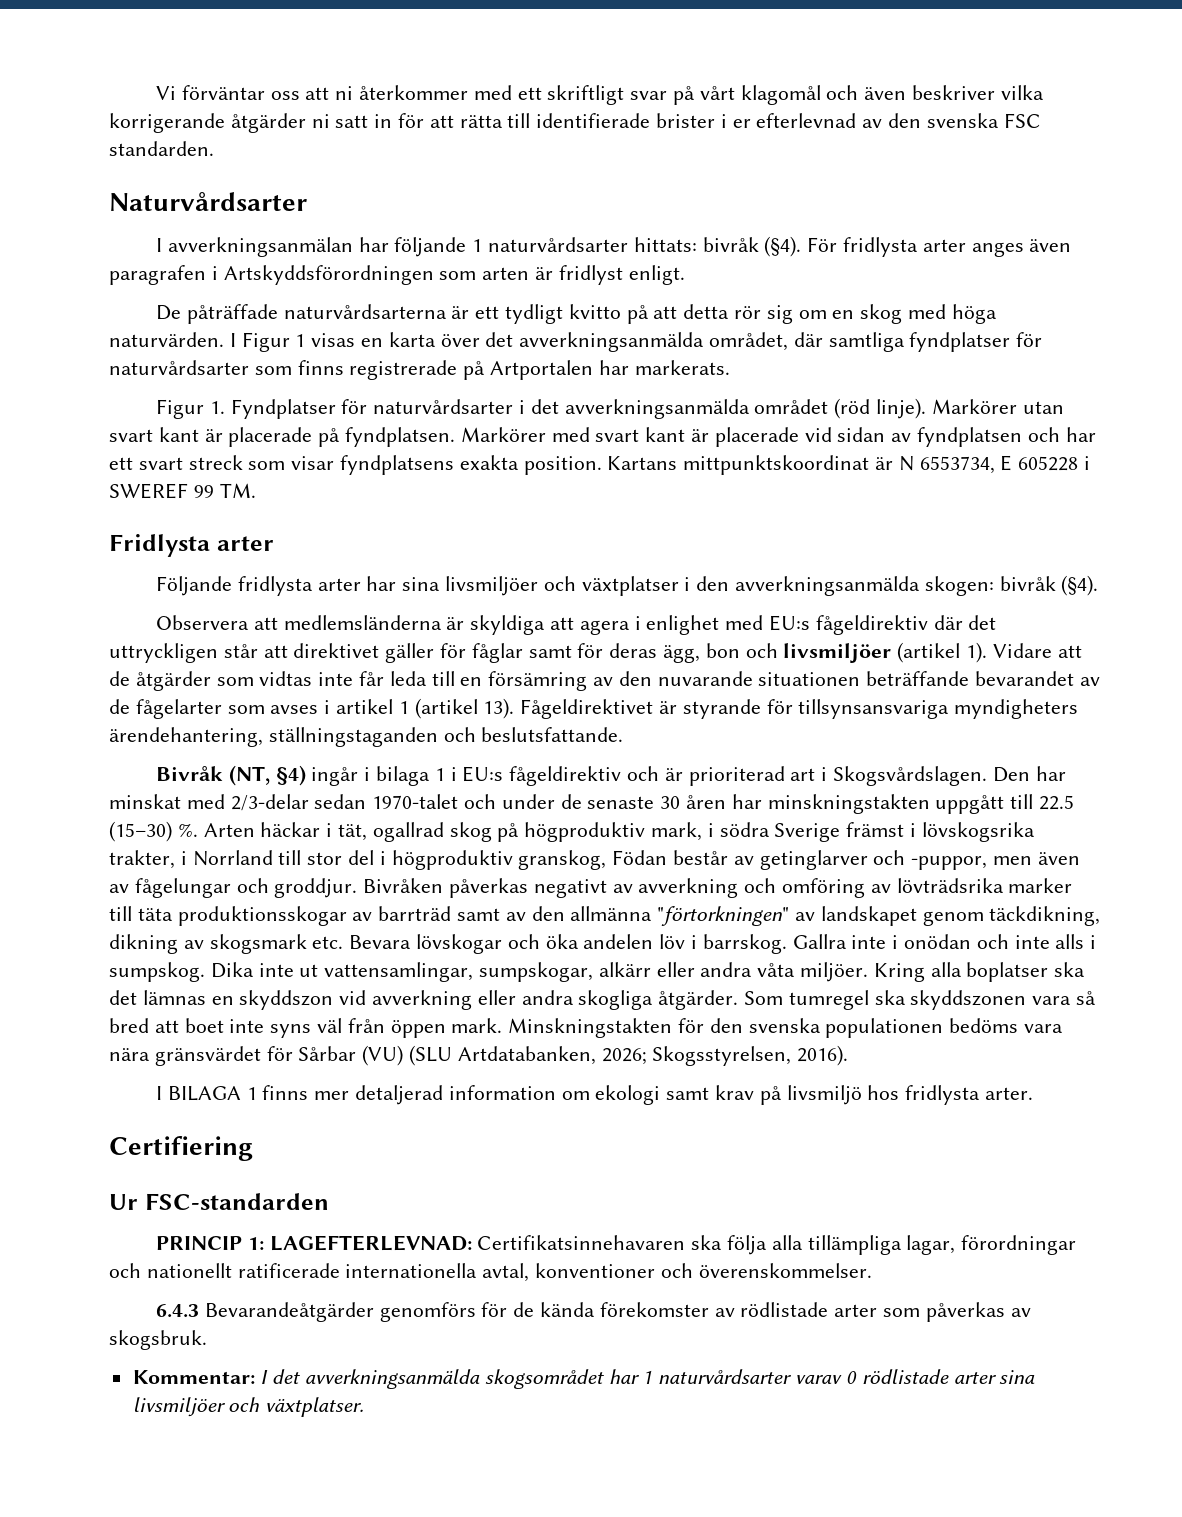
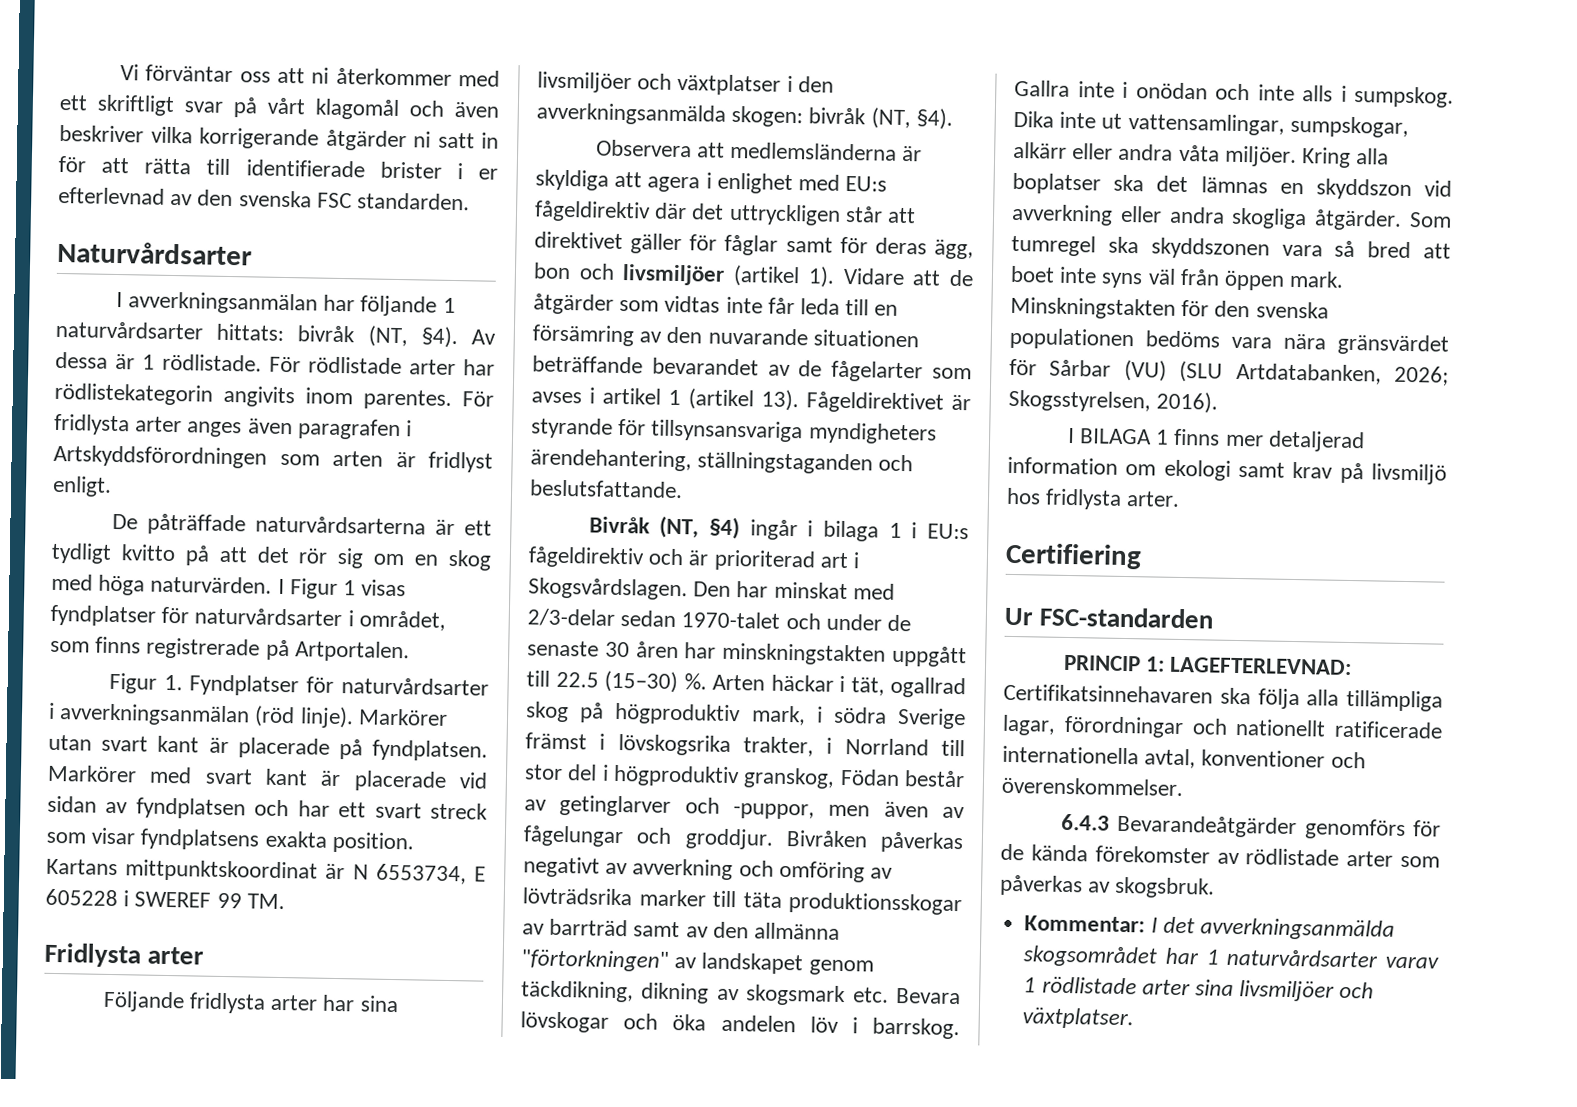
[764,236,802,257] (§4). -> [367,325,496,349] [55,351,495,376] [54,382,452,410] (NT, §4). Av dessa är 1 rödlistade. För rödlistade arter har rödlistekategorin angivits inom parentes.
[683,304,730,319] detta -> [256,546,290,564] det
[361,332,905,352] en karta över det avverkningsanmälda området, där samtliga -> (407, 588) none
(249, 367) none -> [347,610,446,631] i området,
[490,360,730,380] Artportalen har markerats. -> [294,640,410,663] Artportalen.
[530,399,829,419] det avverkningsanmälda området -> [59,703,251,727] avverkningsanmälan
[1061,575,1099,596] (§4). -> [870,107,953,130] (NT, §4).
[845,1371,857,1384] 0 -> [1023,977,1037,993] 1

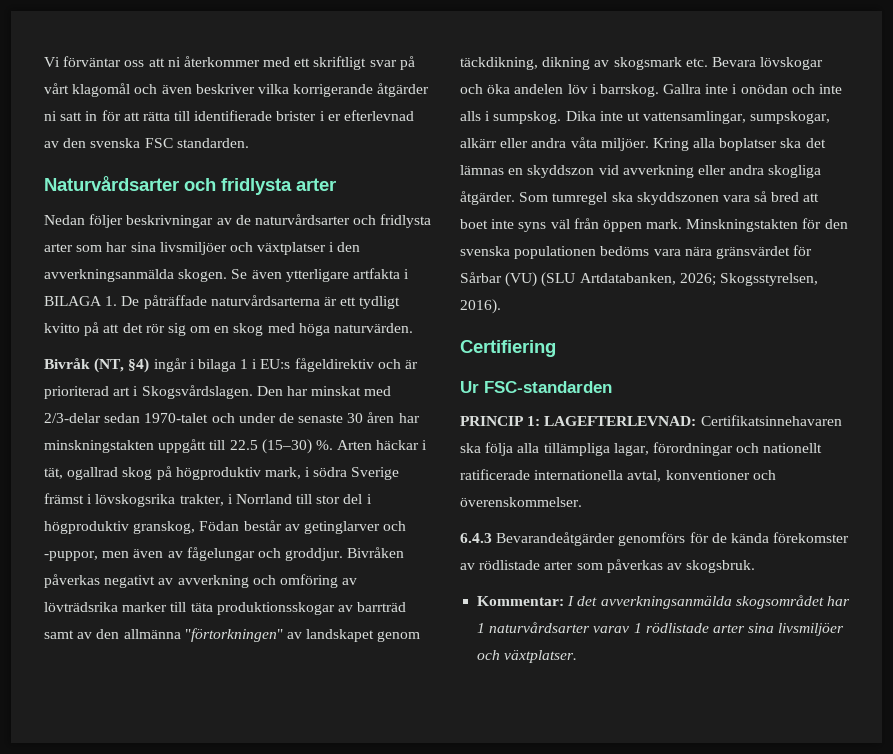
[115,291,456,317] [55,320,496,349] [55,351,495,376] [54,382,494,410] [54,413,413,441] [53,444,493,473] [52,475,112,497] // I avverkningsanmälan har följande 1 naturvårdsarter hittats: bivråk (NT, §4). Av dessa är 1 rödlistade. För rödlistade arter har rödlistekategorin angivits inom parentes. För fridlysta arter anges även paragrafen i Artskyddsförordningen som arten är fridlyst enligt. // -> [184,178,336,195] [44,214,432,228] [44,242,361,255] [44,268,410,282] [44,296,118,306] och fridlysta arter // Nedan följer beskrivningar av de naturvårdsarter och fridlysta arter som har sina livsmiljöer och växtplatser i den avverkningsanmälda skogen. Se även ytterligare artfakta i BILAGA 1.
[277,578,407,599] [50,604,446,631] [50,636,410,663] [108,672,489,697] [48,702,448,729] [48,734,488,762] [47,764,488,792] [47,795,488,820] [46,827,414,854] [46,858,486,885] [45,888,285,910] [44,942,205,968] [102,990,399,1014] [537,71,834,96] [536,102,953,130] [595,139,923,162] [535,169,888,195] [534,200,917,226] [534,231,974,260] [533,262,974,288] [533,293,899,316] [532,324,919,348] [532,355,972,383] [531,387,971,414] [531,417,937,445] [530,448,914,475] [529,479,683,499] I Figur 1 visas fyndplatser för naturvårdsarter i området, som finns registrerade på Artportalen. // Figur 1. Fyndplatser för naturvårdsarter i avverkningsanmälan (röd linje). Markörer utan svart kant är placerade på fyndplatsen. Markörer med svart kant är placerade vid sidan av fyndplatsen och har ett svart streck som visar fyndplatsens exakta position. Kartans mittpunktskoordinat är N 6553734, E 605228 i SWEREF 99 TM. // Fridlysta arter // Följande fridlysta arter har sina livsmiljöer och växtplatser i den avverkningsanmälda skogen: bivråk (NT, §4). // Observera att medlemsländerna är skyldiga att agera i enlighet med EU:s fågeldirektiv där det uttryckligen står att direktivet gäller för fåglar samt för deras ägg, bon och livsmiljöer (artikel 1). Vidare att de åtgärder som vidtas inte får leda till en försämring av den nuvarande situationen beträffande bevarandet av de fågelarter som avses i artikel 1 (artikel 13). Fågeldirektivet är styrande för tillsynsansvariga myndigheters ärendehantering, ställningstaganden och beslutsfattande. -> (414, 328) none
[1067,427,1365,453] [1007,456,1447,485] [1006,487,1181,510] // I BILAGA 1 finns mer detaljerad information om ekologi samt krav på livsmiljö hos fridlysta arter. -> (501, 306) none

